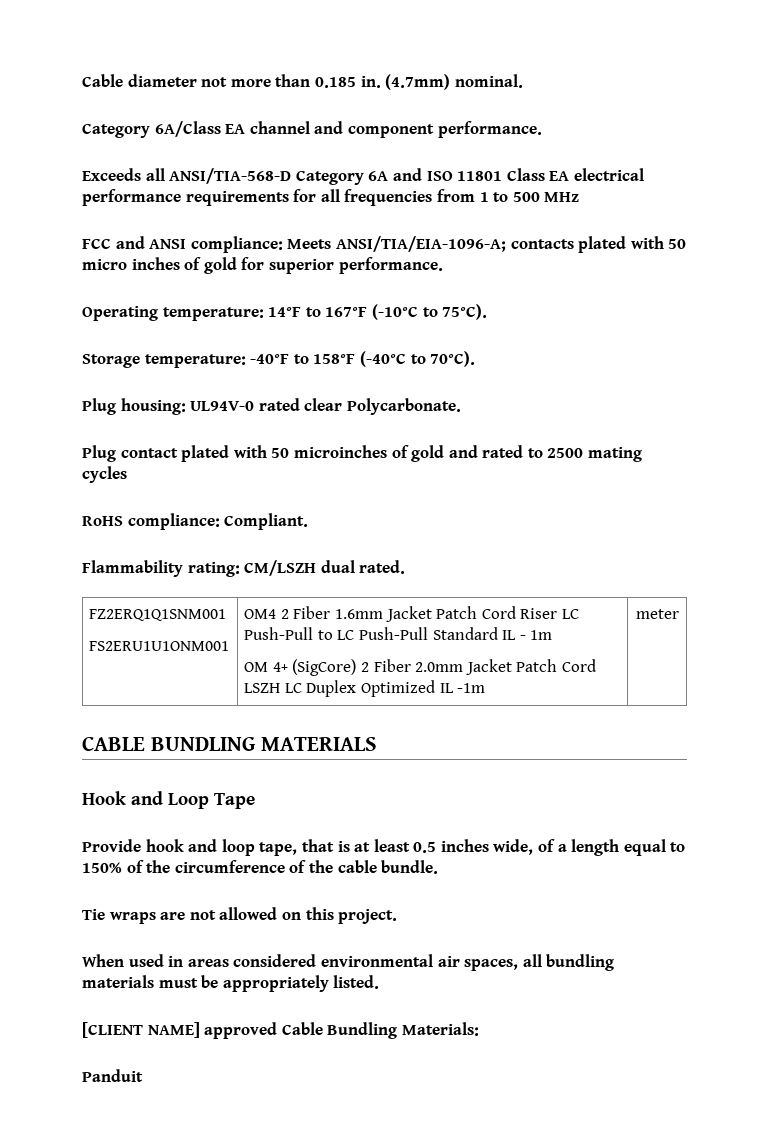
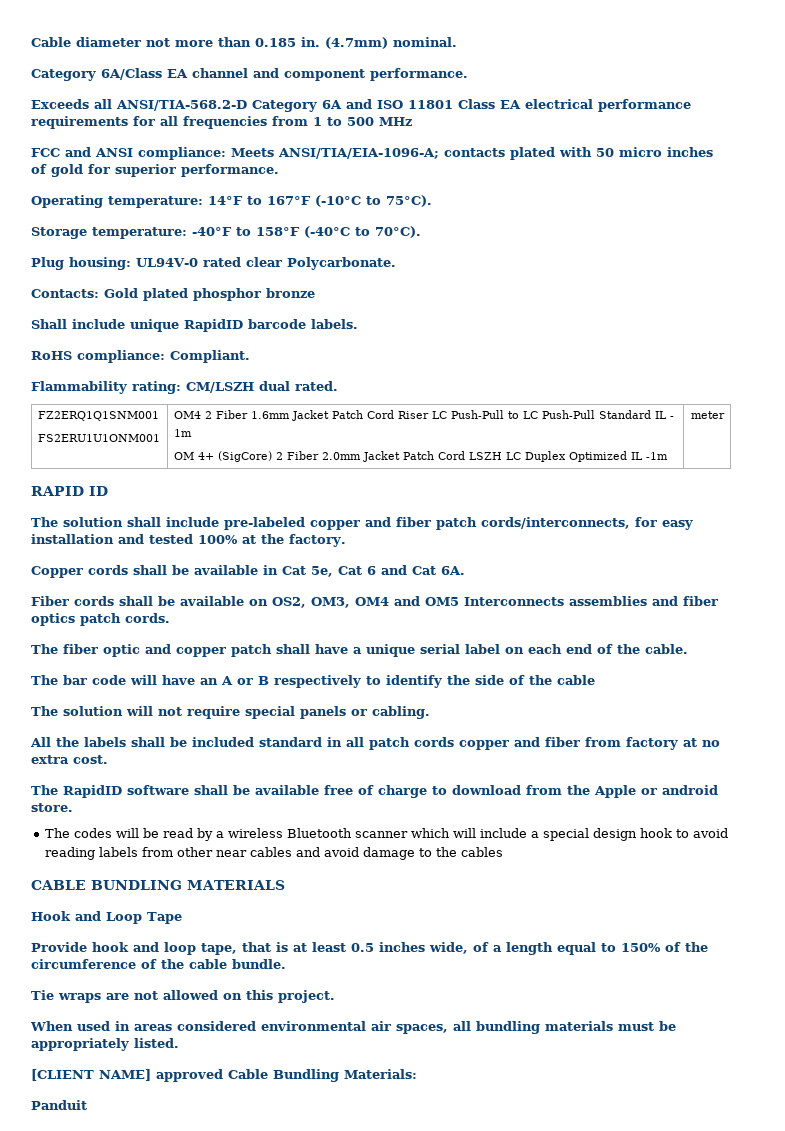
[169,168,292,184] ANSI/TIA-568-D -> [116,100,247,111] ANSI/TIA-568.2-D
[82,445,643,462] [82,466,127,483] Plug contact plated with 50 microinches of gold and rated to 2500 mating cycles -> [31,288,315,301] [31,319,358,332] Contacts: Gold plated phosphor bronze // Shall include unique RapidID barcode labels.
(679, 614) none -> [31,486,108,496] [31,517,693,530] [31,534,346,547] [31,565,465,578] [31,596,718,608] [31,613,170,626] [31,644,688,657] [31,675,595,688] [31,706,430,719] [30,737,720,750] [31,755,108,764] [31,785,718,798] [31,803,73,812] [44,828,728,841] [44,847,503,860] // RAPID ID // The solution shall include pre-labeled copper and fiber patch cords/interconnects, for easy installation and tested 100% at the factory. // Copper cords shall be available in Cat 5e, Cat 6 and Cat 6A. // Fiber cords shall be available on OS2, OM3, OM4 and OM5 Interconnects assemblies and fiber optics patch cords. // The fiber optic and copper patch shall have a unique serial label on each end of the cable. // The bar code will have an A or B respectively to identify the side of the cable // The solution will not require special panels or cabling. // All the labels shall be included standard in all patch cords copper and fiber from factory at no extra cost. // The RapidID software shall be available free of charge to download from the Apple or android store. // The codes will be read by a wireless Bluetooth scanner which will include a special design hook to avoid reading labels from other near cables and avoid damage to the cables

